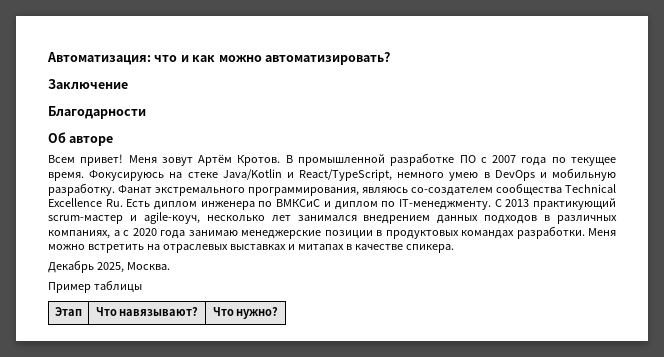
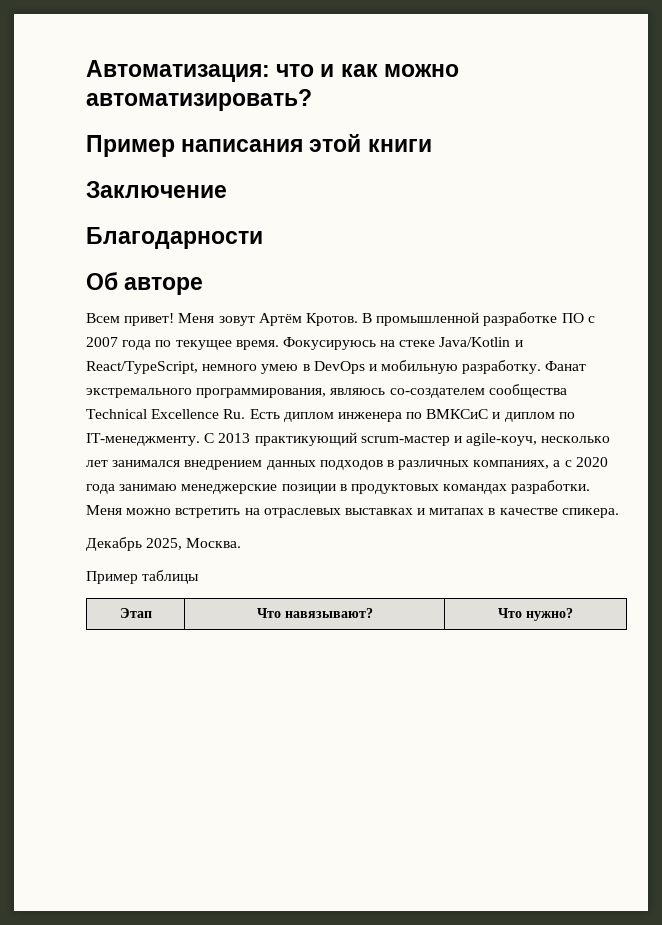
(390, 58) none -> [86,134,432,157] // Пример написания этой книги

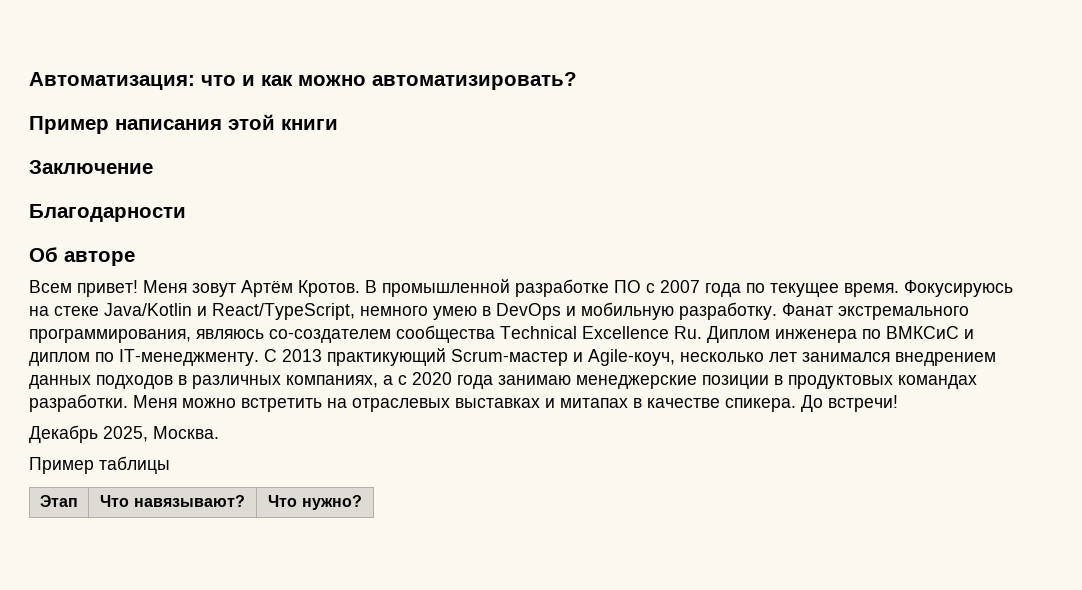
[249,409,334,422] Есть диплом -> [707,326,770,343] Диплом
[360,433,538,446] scrum-мастер и agile-коуч, -> [451,349,675,366] Scrum-мастер и Agile-коуч,
(619, 513) none -> [801,395,898,412] До встречи!

